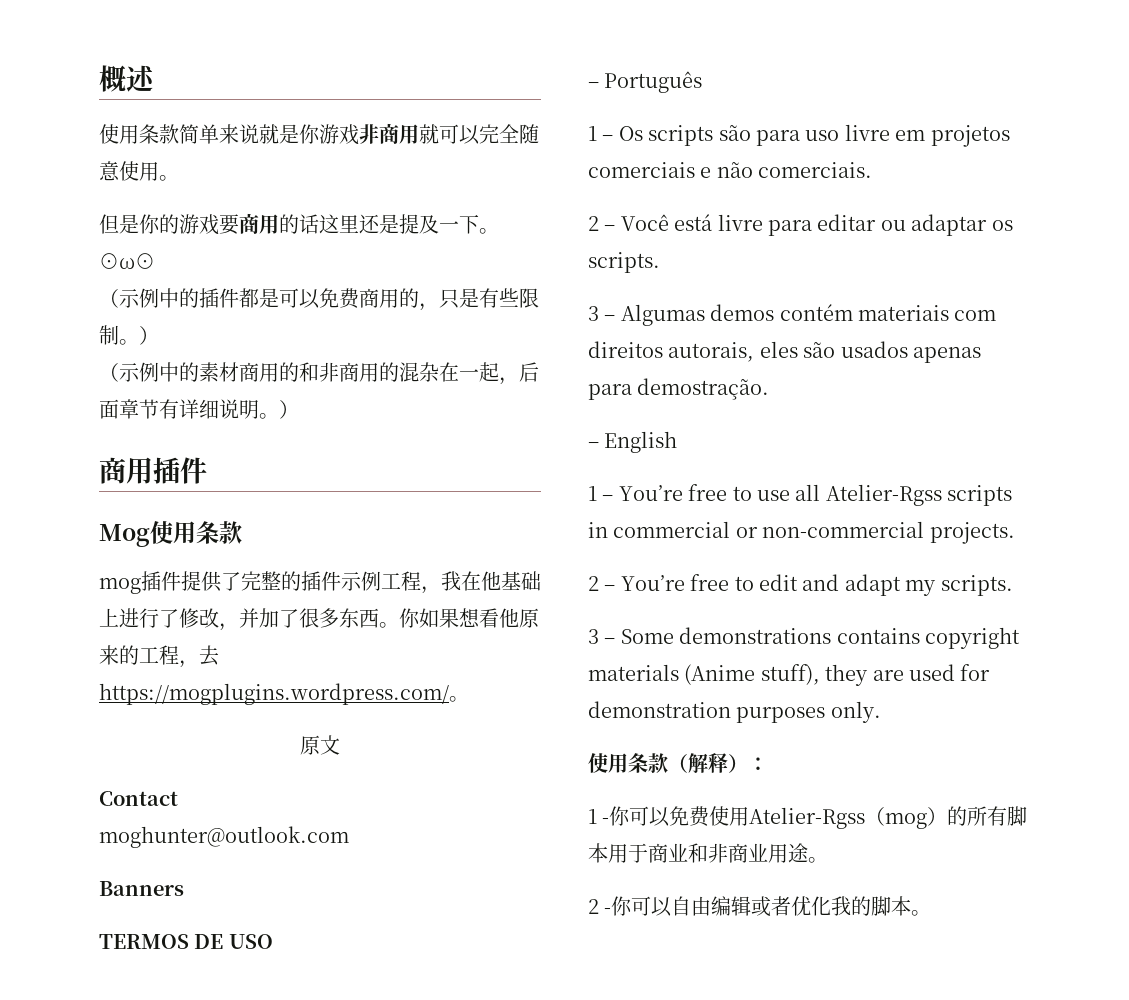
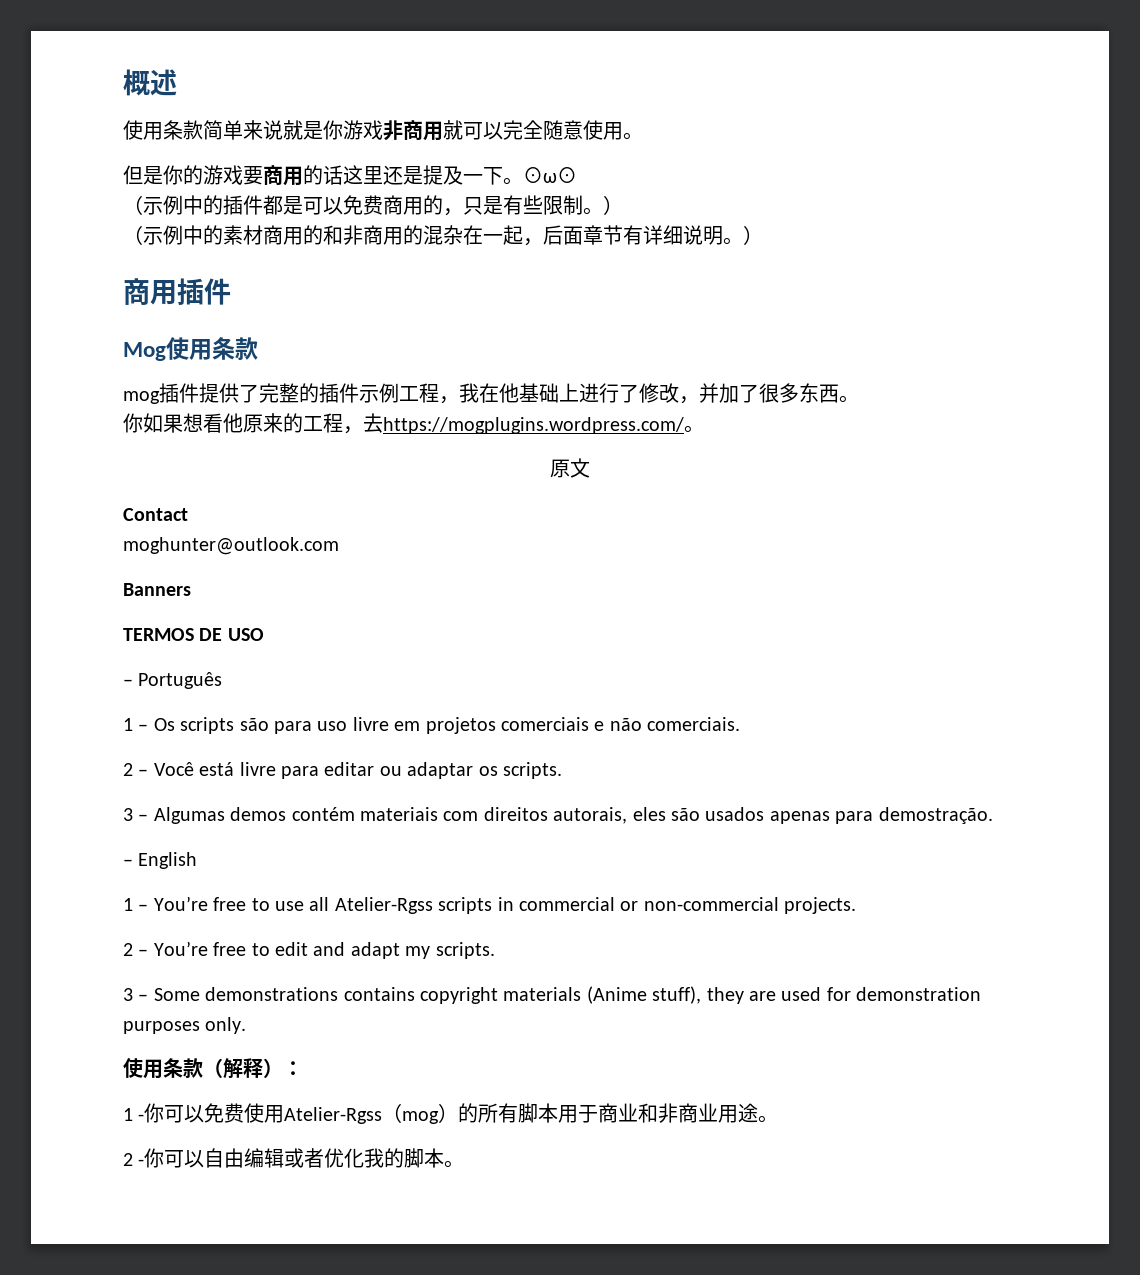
(399, 625) none -> (859, 399) //

